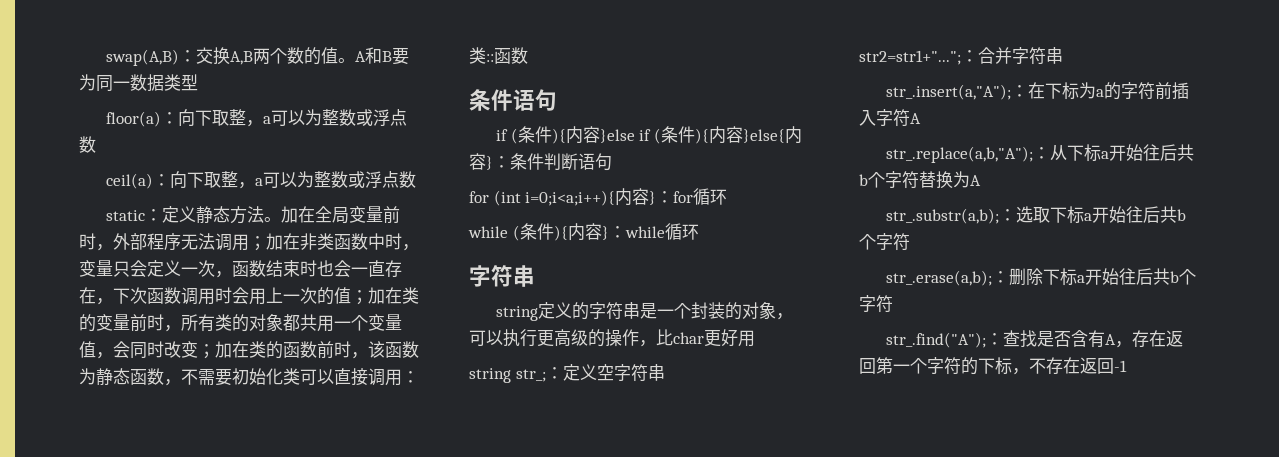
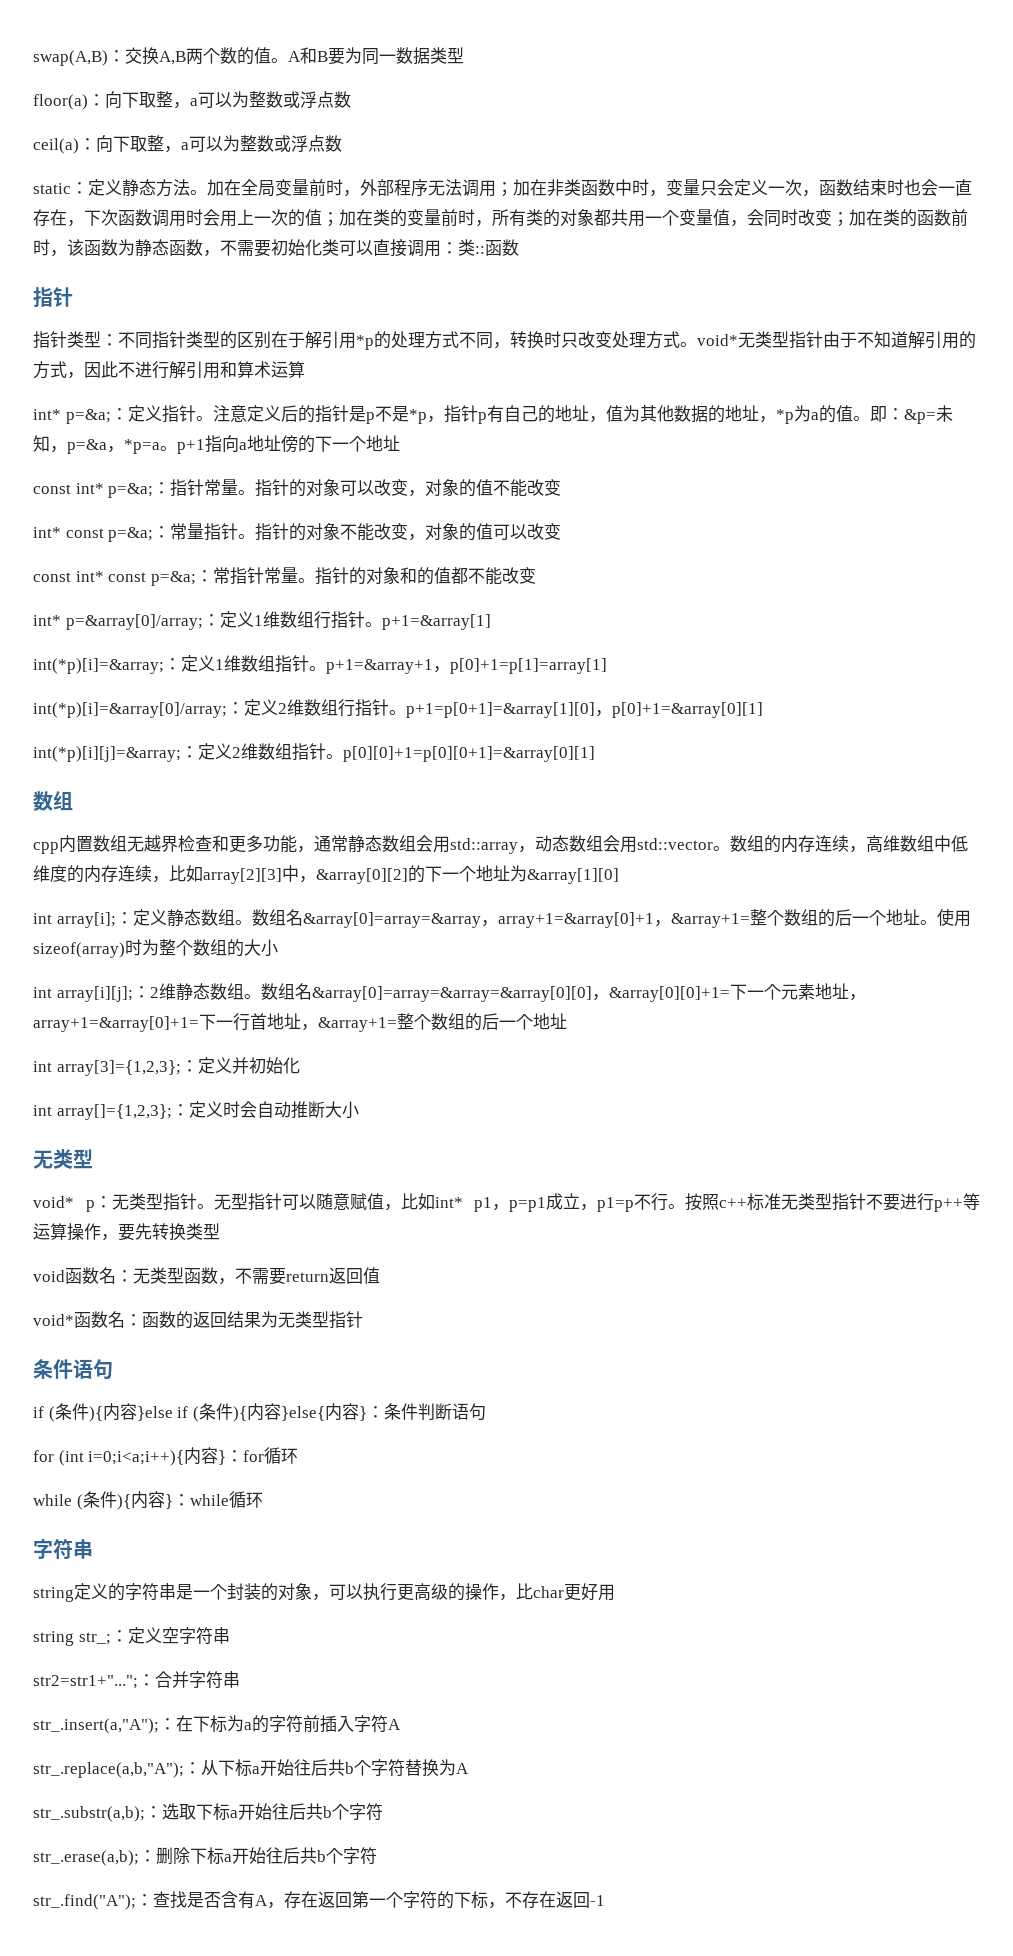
(528, 55) none -> [33,287,73,307] [33,331,976,350] [33,361,305,379] [33,405,953,424] [33,435,400,454] [33,479,562,498] [33,523,562,542] [33,567,536,586] [33,611,491,630] [33,655,607,674] [33,699,763,718] [33,743,595,762] [33,791,73,811] [33,835,968,854] [33,865,619,884] [33,908,971,928] [33,939,278,958] [33,983,866,1002] [33,1013,567,1032] [33,1057,300,1076] [33,1101,359,1120] [33,1149,93,1169] [33,1193,980,1212] [33,1223,220,1241] [33,1267,380,1285] [33,1311,363,1329] // 指针 // 指针类型：不同指针类型的区别在于解引用*p的处理方式不同，转换时只改变处理方式。void*无类型指针由于不知道解引用的方式，因此不进行解引用和算术运算 // int* p=&a;：定义指针。注意定义后的指针是p不是*p，指针p有自己的地址，值为其他数据的地址，*p为a的值。即：&p=未知，p=&a，*p=a。p+1指向a地址傍的下一个地址 // const int* p=&a;：指针常量。指针的对象可以改变，对象的值不能改变 // int* const p=&a;：常量指针。指针的对象不能改变，对象的值可以改变 // const int* const p=&a;：常指针常量。指针的对象和的值都不能改变 // int* p=&array[0]/array;：定义1维数组行指针。p+1=&array[1] // int(*p)[i]=&array;：定义1维数组指针。p+1=&array+1，p[0]+1=p[1]=array[1] // int(*p)[i]=&array[0]/array;：定义2维数组行指针。p+1=p[0+1]=&array[1][0]，p[0]+1=&array[0][1] // int(*p)[i][j]=&array;：定义2维数组指针。p[0][0]+1=p[0][0+1]=&array[0][1] // 数组 // cpp内置数组无越界检查和更多功能，通常静态数组会用std::array，动态数组会用std::vector。数组的内存连续，高维数组中低维度的内存连续，比如array[2][3]中，&array[0][2]的下一个地址为&array[1][0] // int array[i];：定义静态数组。数组名&array[0]=array=&array，array+1=&array[0]+1，&array+1=整个数组的后一个地址。使用sizeof(array)时为整个数组的大小 // int array[i][j];：2维静态数组。数组名&array[0]=array=&array=&array[0][0]，&array[0][0]+1=下一个元素地址，array+1=&array[0]+1=下一行首地址，&array+1=整个数组的后一个地址 // int array[3]={1,2,3};：定义并初始化 // int array[]={1,2,3};：定义时会自动推断大小 // 无类型 // void* p：无类型指针。无型指针可以随意赋值，比如int* p1，p=p1成立，p1=p不行。按照c++标准无类型指针不要进行p++等运算操作，要先转换类型 // void函数名：无类型函数，不需要return返回值 // void*函数名：函数的返回结果为无类型指针

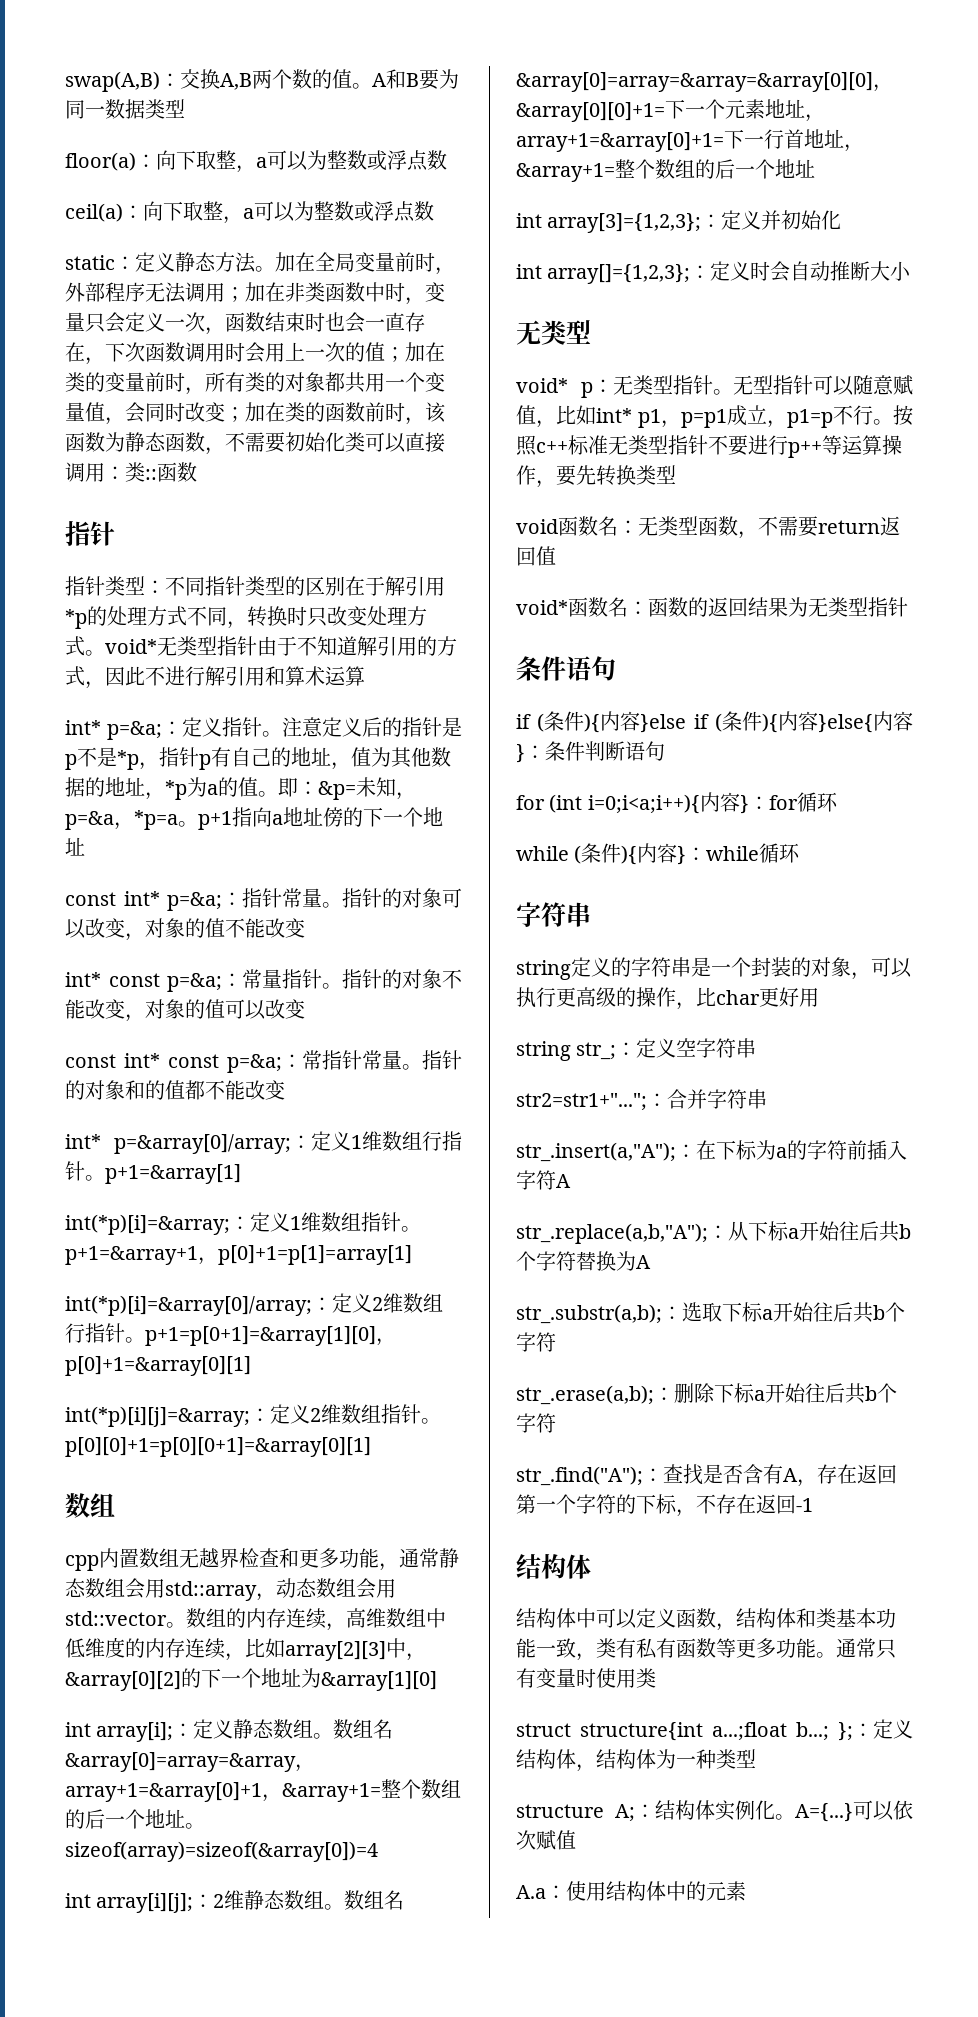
[936,908,971,927] [33,939,278,958] 使用sizeof(array)时为整个数组的大小 -> [65,1841,378,1862] sizeof(array)=sizeof(&array[0])=4
(605, 1900) none -> [516,1553,591,1579] [516,1608,896,1631] [516,1638,896,1661] [516,1668,656,1688] [516,1719,913,1741] [516,1749,756,1772] [516,1800,913,1822] [516,1830,576,1850] [516,1881,746,1901] // 结构体 // 结构体中可以定义函数，结构体和类基本功能一致，类有私有函数等更多功能。通常只有变量时使用类 // struct structure{int a...;float b...; };：定义结构体，结构体为一种类型 // structure A;：结构体实例化。A={...}可以依次赋值 // A.a：使用结构体中的元素

